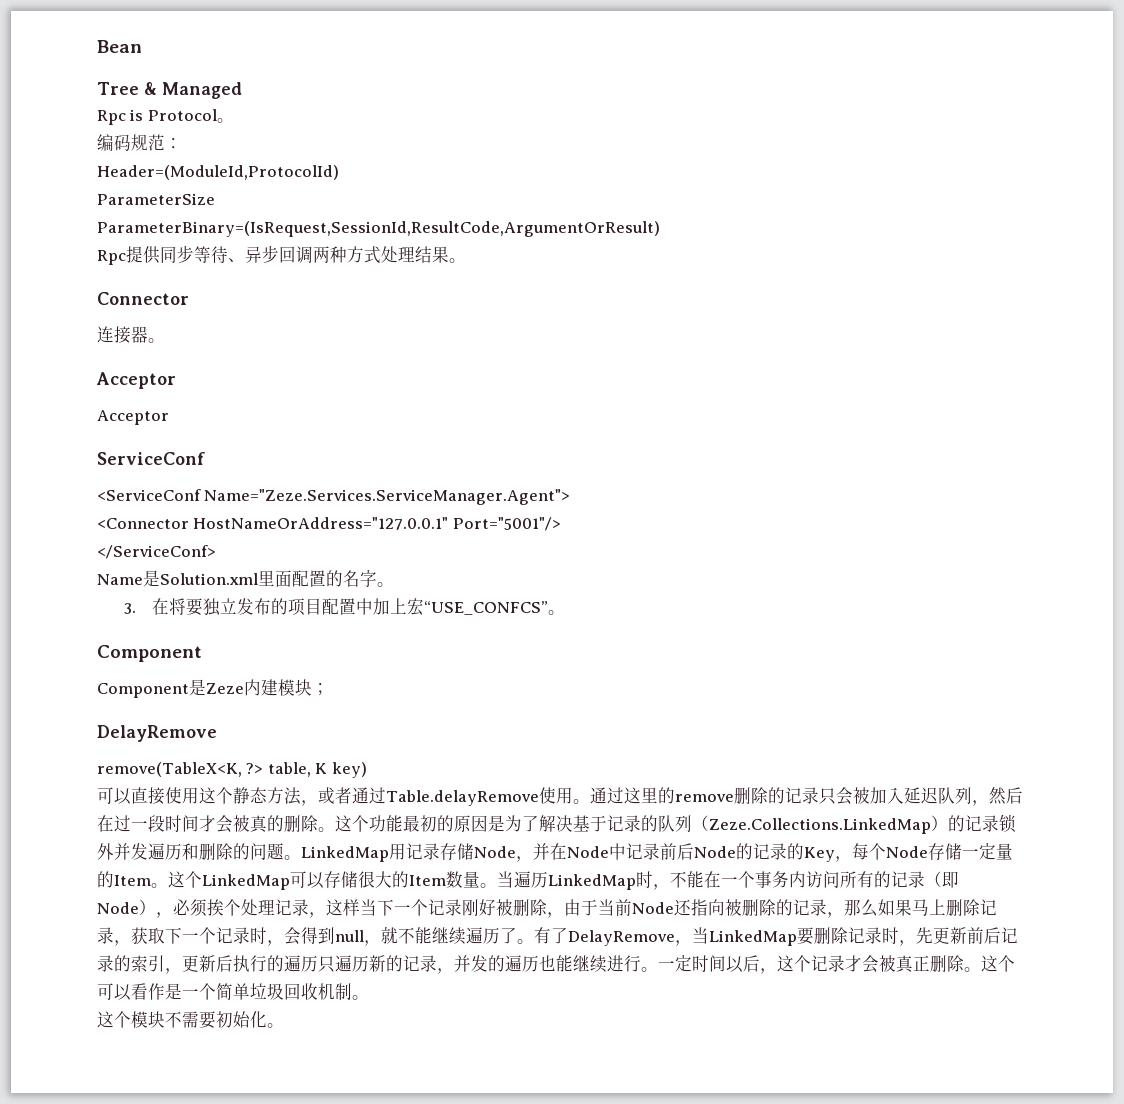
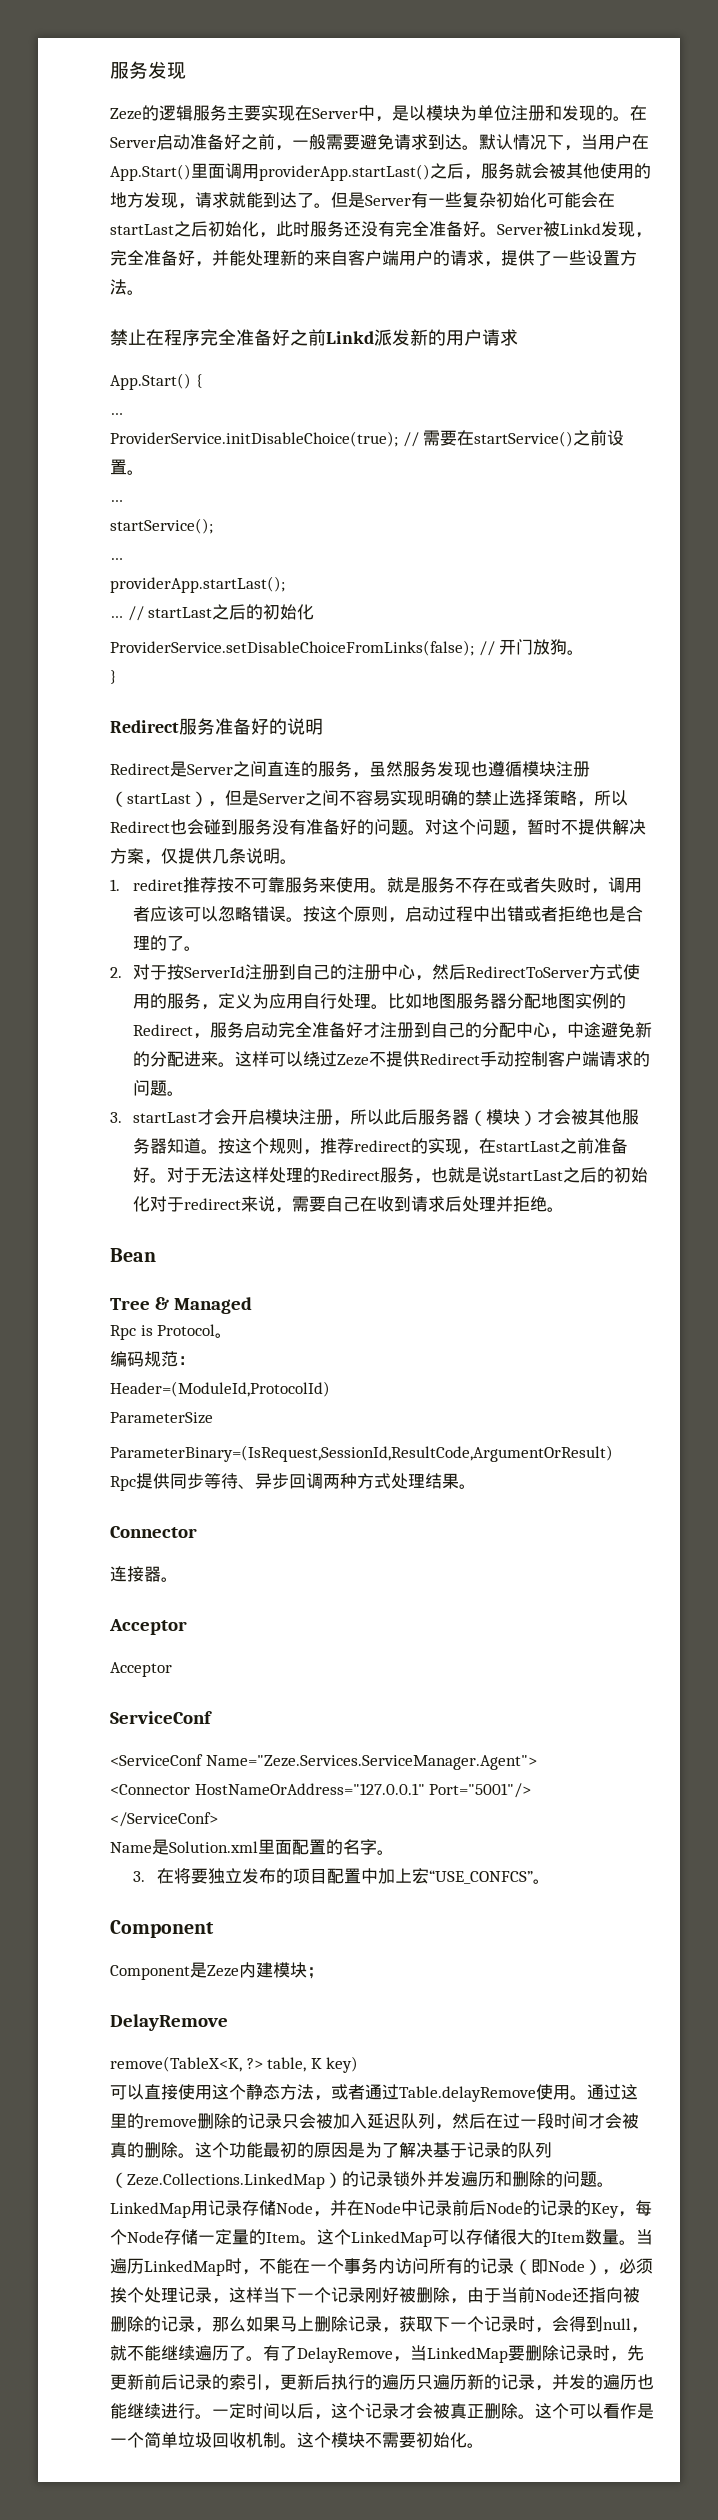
(97, 46) none -> [110,61,186,79] [110,105,647,122] [110,134,649,151] [110,163,651,181] [110,192,615,209] [110,221,652,238] [110,250,637,267] [110,279,144,295] [110,329,518,346] [110,373,203,390] [110,413,123,415] [110,430,625,447] [110,459,144,475] [110,500,123,502] [110,518,213,534] [110,558,123,560] [110,576,285,593] [110,604,315,621] [110,639,585,656] [110,670,117,684] [110,718,323,735] [110,761,590,778] [110,790,628,807] [110,819,646,836] [110,848,297,865] [110,877,643,894] [133,905,644,923] [133,935,202,951] [110,964,641,981] [133,993,627,1010] [133,1022,653,1039] [133,1051,651,1067] [133,1080,185,1096] [110,1109,640,1126] [133,1138,629,1155] [133,1167,649,1184] [133,1196,565,1213] 服务发现 // Zeze的逻辑服务主要实现在Server中，是以模块为单位注册和发现的。在Server启动准备好之前，一般需要避免请求到达。默认情况下，当用户在App.Start()里面调用providerApp.startLast()之后，服务就会被其他使用的地方发现，请求就能到达了。但是Server有一些复杂初始化可能会在startLast之后初始化，此时服务还没有完全准备好。Server被Linkd发现，完全准备好，并能处理新的来自客户端用户的请求，提供了一些设置方法。 // 禁止在程序完全准备好之前Linkd派发新的用户请求 // App.Start() { // … // ProviderService.initDisableChoice(true); // 需要在startService()之前设置。 // … // startService(); // … // providerApp.startLast(); // … // startLast之后的初始化 // ProviderService.setDisableChoiceFromLinks(false); // 开门放狗。 // } // Redirect服务准备好的说明 // Redirect是Server之间直连的服务，虽然服务发现也遵循模块注册（startLast），但是Server之间不容易实现明确的禁止选择策略，所以Redirect也会碰到服务没有准备好的问题。对这个问题，暂时不提供解决方案，仅提供几条说明。 // 1. rediret推荐按不可靠服务来使用。就是服务不存在或者失败时，调用者应该可以忽略错误。按这个原则，启动过程中出错或者拒绝也是合理的了。 // 2.对于按ServerId注册到自己的注册中心，然后RedirectToServer方式使用的服务，定义为应用自行处理。比如地图服务器分配地图实例的Redirect，服务启动完全准备好才注册到自己的分配中心，中途避免新的分配进来。这样可以绕过Zeze不提供Redirect手动控制客户端请求的问题。 // 3. startLast才会开启模块注册，所以此后服务器（模块）才会被其他服务器知道。按这个规则，推荐redirect的实现，在startLast之前准备好。对于无法这样处理的Redirect服务，也就是说startLast之后的初始化对于redirect来说，需要自己在收到请求后处理并拒绝。 //
(369, 997) // -> (297, 2445) none

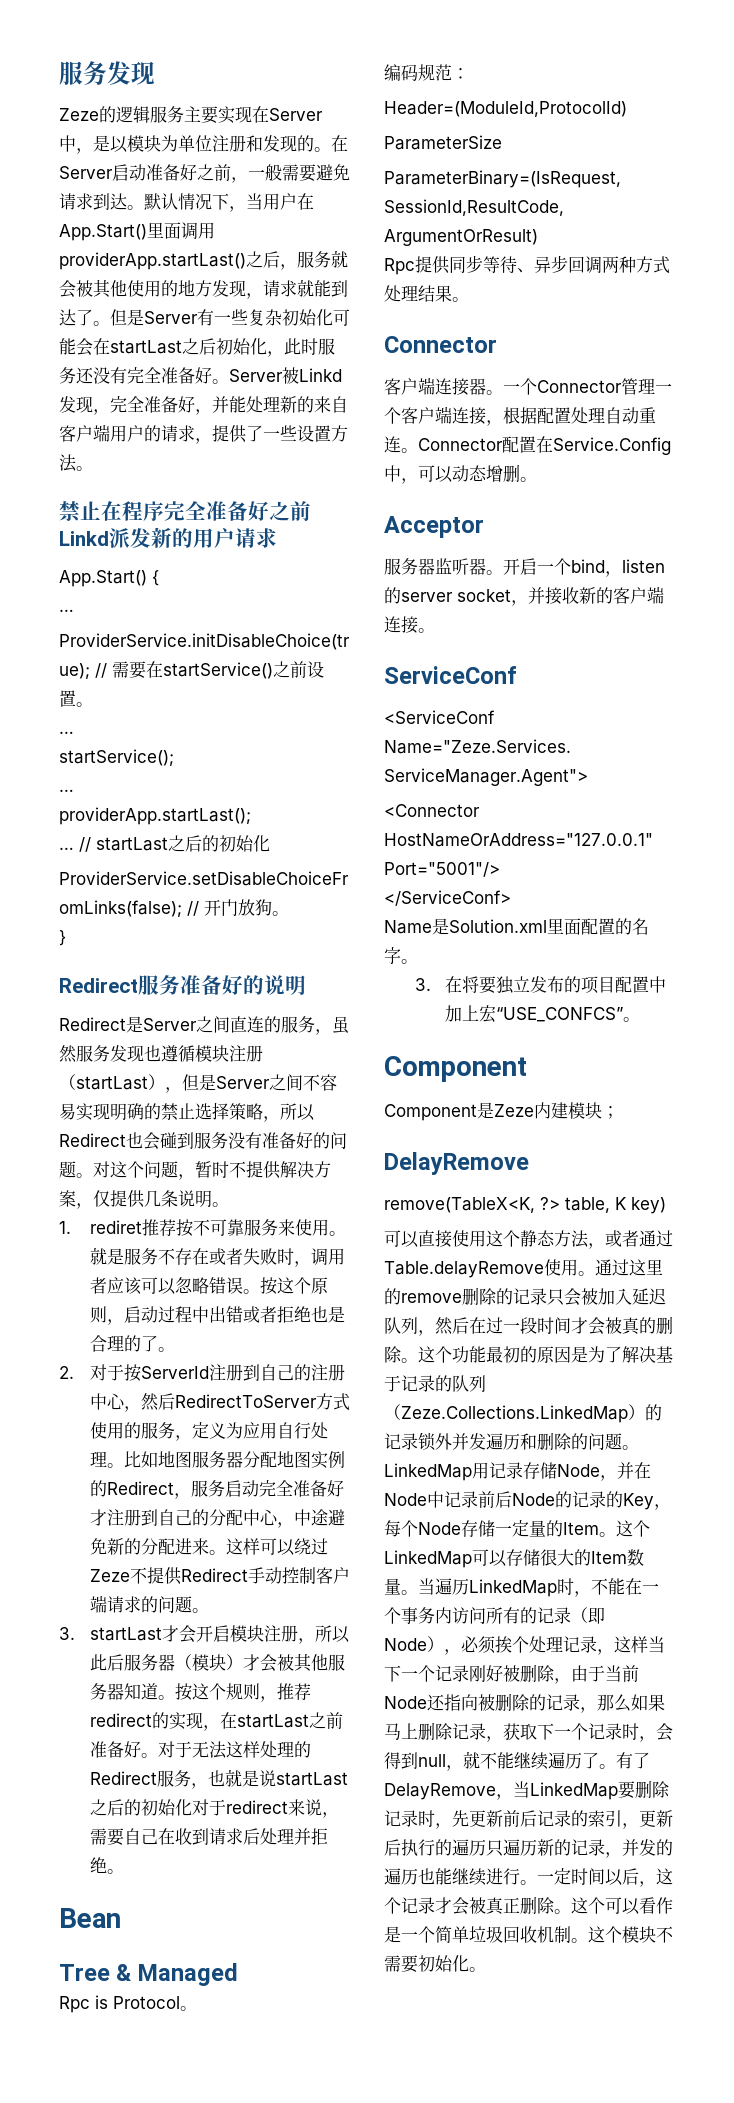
(197, 1532) none -> [384,377,435,395] 客户端
[109,1619,187,1635] [110,1662,172,1677] // Acceptor // Acceptor -> [503,378,672,395] [384,406,656,426] [384,436,671,455] [384,464,537,484] [384,516,484,538] [384,558,665,577] [384,586,664,606] [384,616,435,634] 一个Connector管理一个客户端连接，根据配置处理自动重连。Connector配置在Service.Config中，可以动态增删。 // Acceptor // 服务器监听器。开启一个bind，listen的server socket，并接收新的客户端连接。

